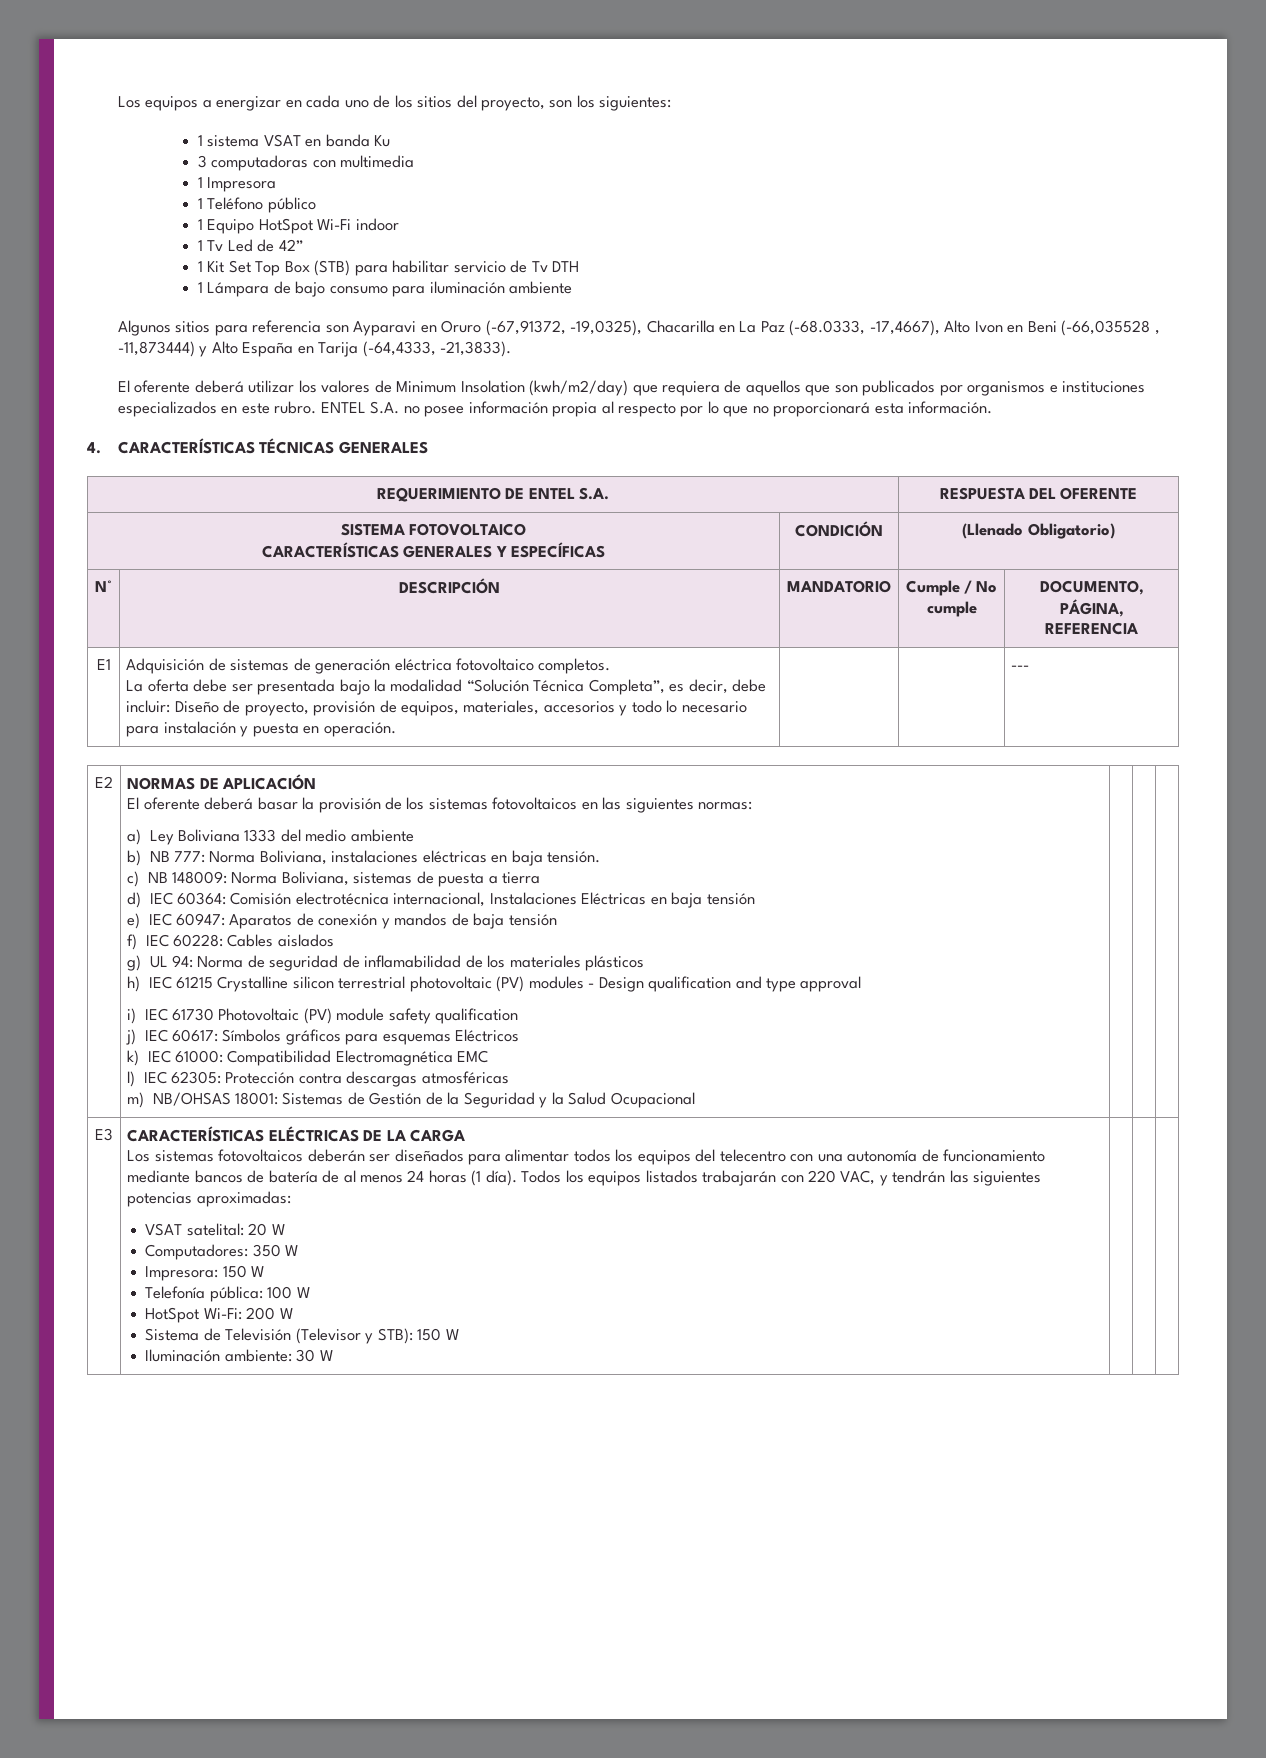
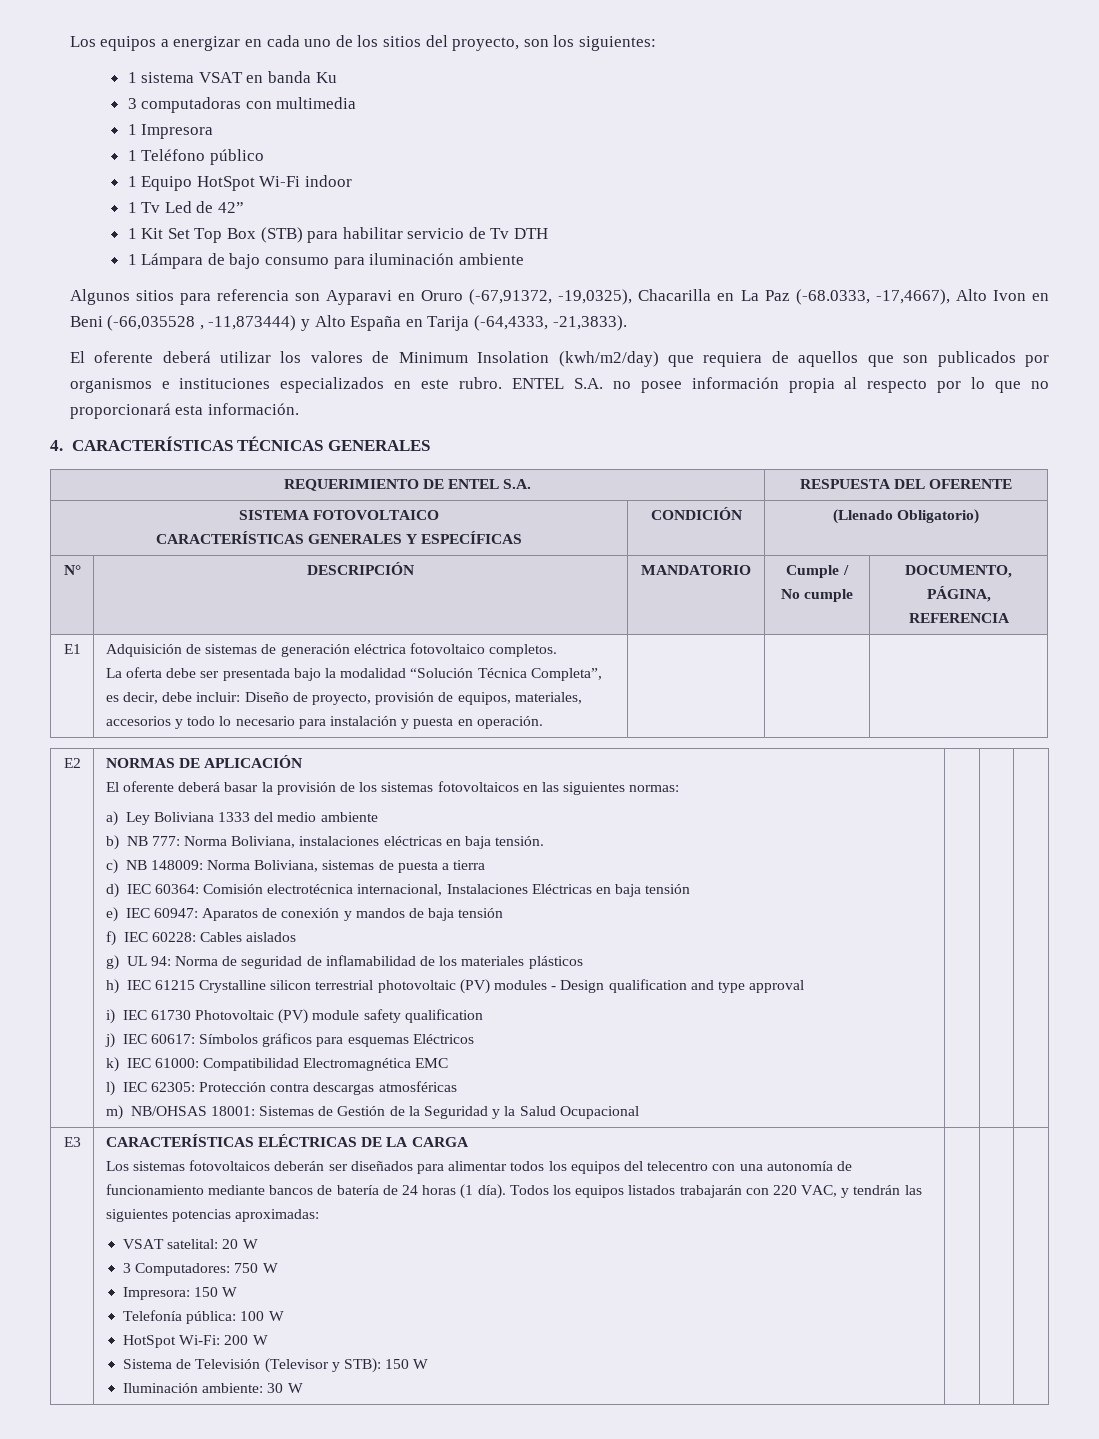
[1011,665,1030,670] --- -> (543, 722) none
[343,1170,404,1183] al menos -> (398, 1190) none
[145,1244,281,1260] Computadores: 350 -> [122,1263,259,1276] 3 Computadores: 750

